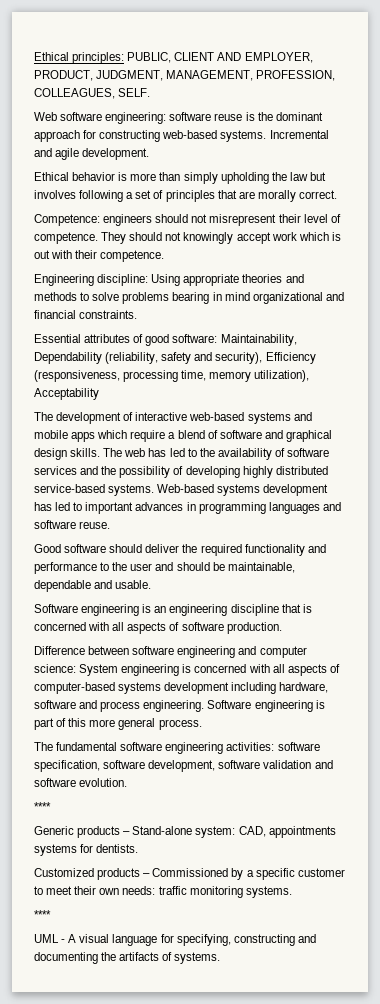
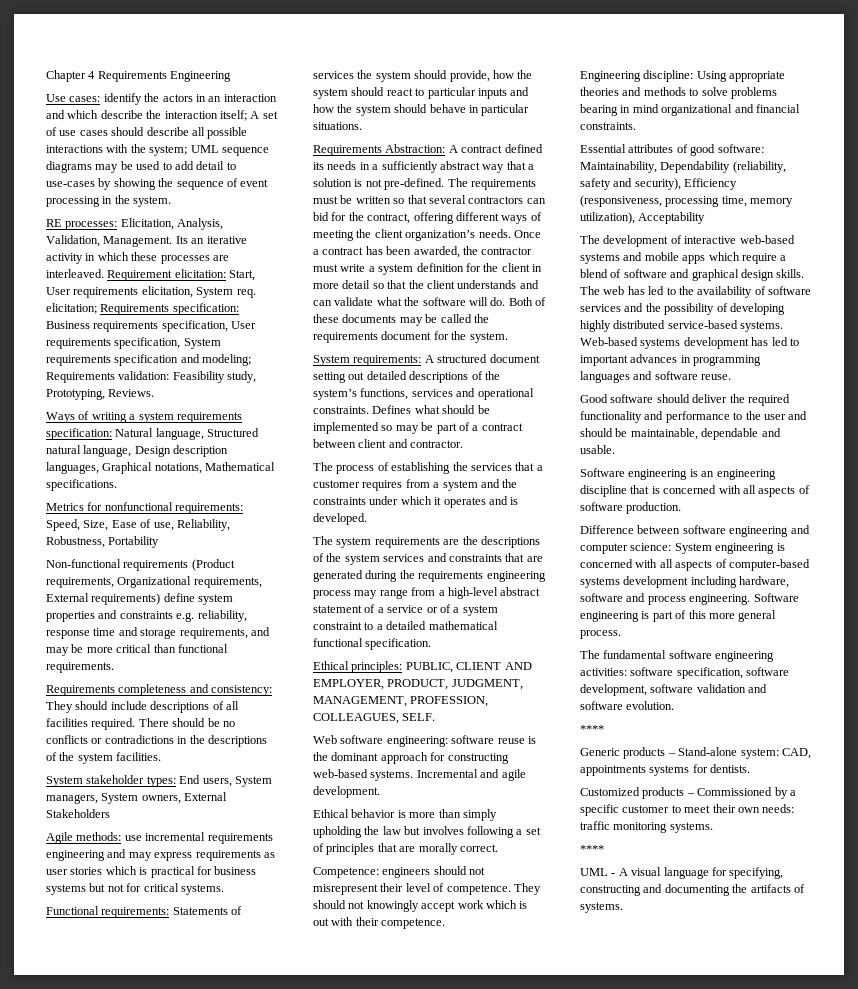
(34, 56) none -> [46,70,232,82] [46,93,277,105] [46,110,278,121] [46,127,248,139] [46,144,269,156] [46,161,236,173] [46,178,269,190] [46,195,172,207] [46,218,224,230] [46,235,247,247] [46,252,229,264] [46,269,256,281] [46,286,256,298] [46,303,239,315] [46,320,257,332] [46,337,221,349] [46,354,252,366] [46,371,257,383] [46,389,155,400] [46,411,242,423] [46,428,260,440] [46,445,229,457] [46,462,276,474] [46,479,117,491] [46,502,244,514] [46,519,230,531] [46,536,160,548] [46,559,235,571] [46,576,262,588] [46,593,234,605] [46,610,247,622] [46,627,270,639] [46,644,228,656] [46,662,114,673] [46,684,273,696] [46,701,239,713] [46,718,235,730] [46,735,267,747] [46,752,162,764] [46,775,272,787] [46,792,228,804] [46,809,110,818] [46,832,273,844] [46,849,275,861] [46,866,257,878] [46,883,224,895] [46,906,243,918] [313,70,533,82] [313,87,530,99] [313,104,530,116] [313,122,362,130] [313,144,543,156] [313,161,534,173] [313,178,536,190] [313,195,546,204] [313,212,542,224] [313,229,541,241] [313,246,533,258] [313,263,542,275] [313,280,539,289] [313,297,546,306] [313,314,489,326] [313,331,508,343] [313,354,540,366] [313,371,500,383] [313,388,534,400] [313,405,490,414] [313,422,523,434] [313,439,464,448] [313,462,543,474] [313,479,518,491] [313,496,519,508] [313,513,367,525] [313,536,540,548] [313,553,543,565] [313,570,546,582] [313,587,541,599] [313,604,498,616] [313,621,498,630] [313,638,432,650] Chapter 4 Requirements Engineering // Use cases: identify the actors in an interaction and which describe the interaction itself; A set of use cases should describe all possible interactions with the system; UML sequence diagrams may be used to add detail to use-cases by showing the sequence of event processing in the system. // RE processes: Elicitation, Analysis, Validation, Management. Its an iterative activity in which these processes are interleaved. Requirement elicitation: Start, User requirements elicitation, System req. elicitation; Requirements specification: Business requirements specification, User requirements specification, System requirements specification and modeling; Requirements validation: Feasibility study, Prototyping, Reviews. // Ways of writing a system requirements specification: Natural language, Structured natural language, Design description languages, Graphical notations, Mathematical specifications. // Metrics for nonfunctional requirements: Speed, Size, Ease of use, Reliability, Robustness, Portability // Non-functional requirements (Product requirements, Organizational requirements, External requirements) define system properties and constraints e.g. reliability, response time and storage requirements, and may be more critical than functional requirements. // Requirements completeness and consistency: They should include descriptions of all facilities required. There should be no conflicts or contradictions in the descriptions of the system facilities. // System stakeholder types: End users, System managers, System owners, External Stakeholders // Agile methods: use incremental requirements engineering and may express requirements as user stories which is practical for business systems but not for critical systems. // Functional requirements: Statements of services the system should provide, how the system should react to particular inputs and how the system should behave in particular situations. // Requirements Abstraction: A contract defined its needs in a sufficiently abstract way that a solution is not pre-defined. The requirements must be written so that several contractors can bid for the contract, offering different ways of meeting the client organization’s needs. Once a contract has been awarded, the contractor must write a system definition for the client in more detail so that the client understands and can validate what the software will do. Both of these documents may be called the requirements document for the system. // System requirements: A structured document setting out detailed descriptions of the system’s functions, services and operational constraints. Defines what should be implemented so may be part of a contract between client and contractor. // The process of establishing the services that a customer requires from a system and the constraints under which it operates and is developed. // The system requirements are the descriptions of the system services and constraints that are generated during the requirements engineering process may range from a high-level abstract statement of a service or of a system constraint to a detailed mathematical functional specification. //

